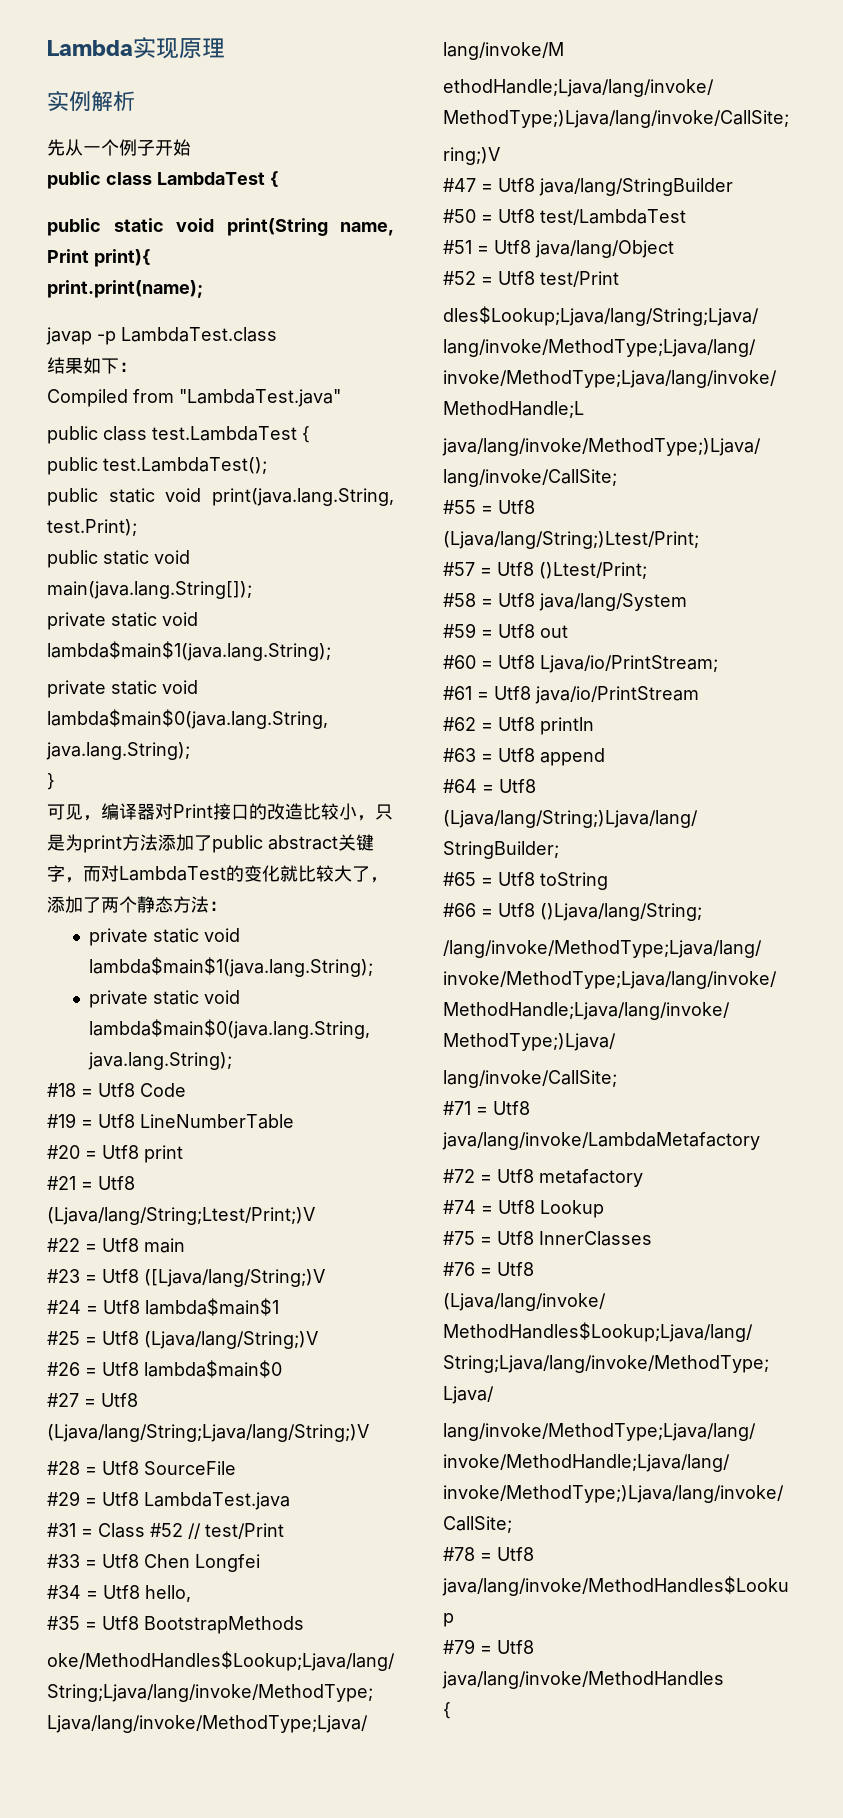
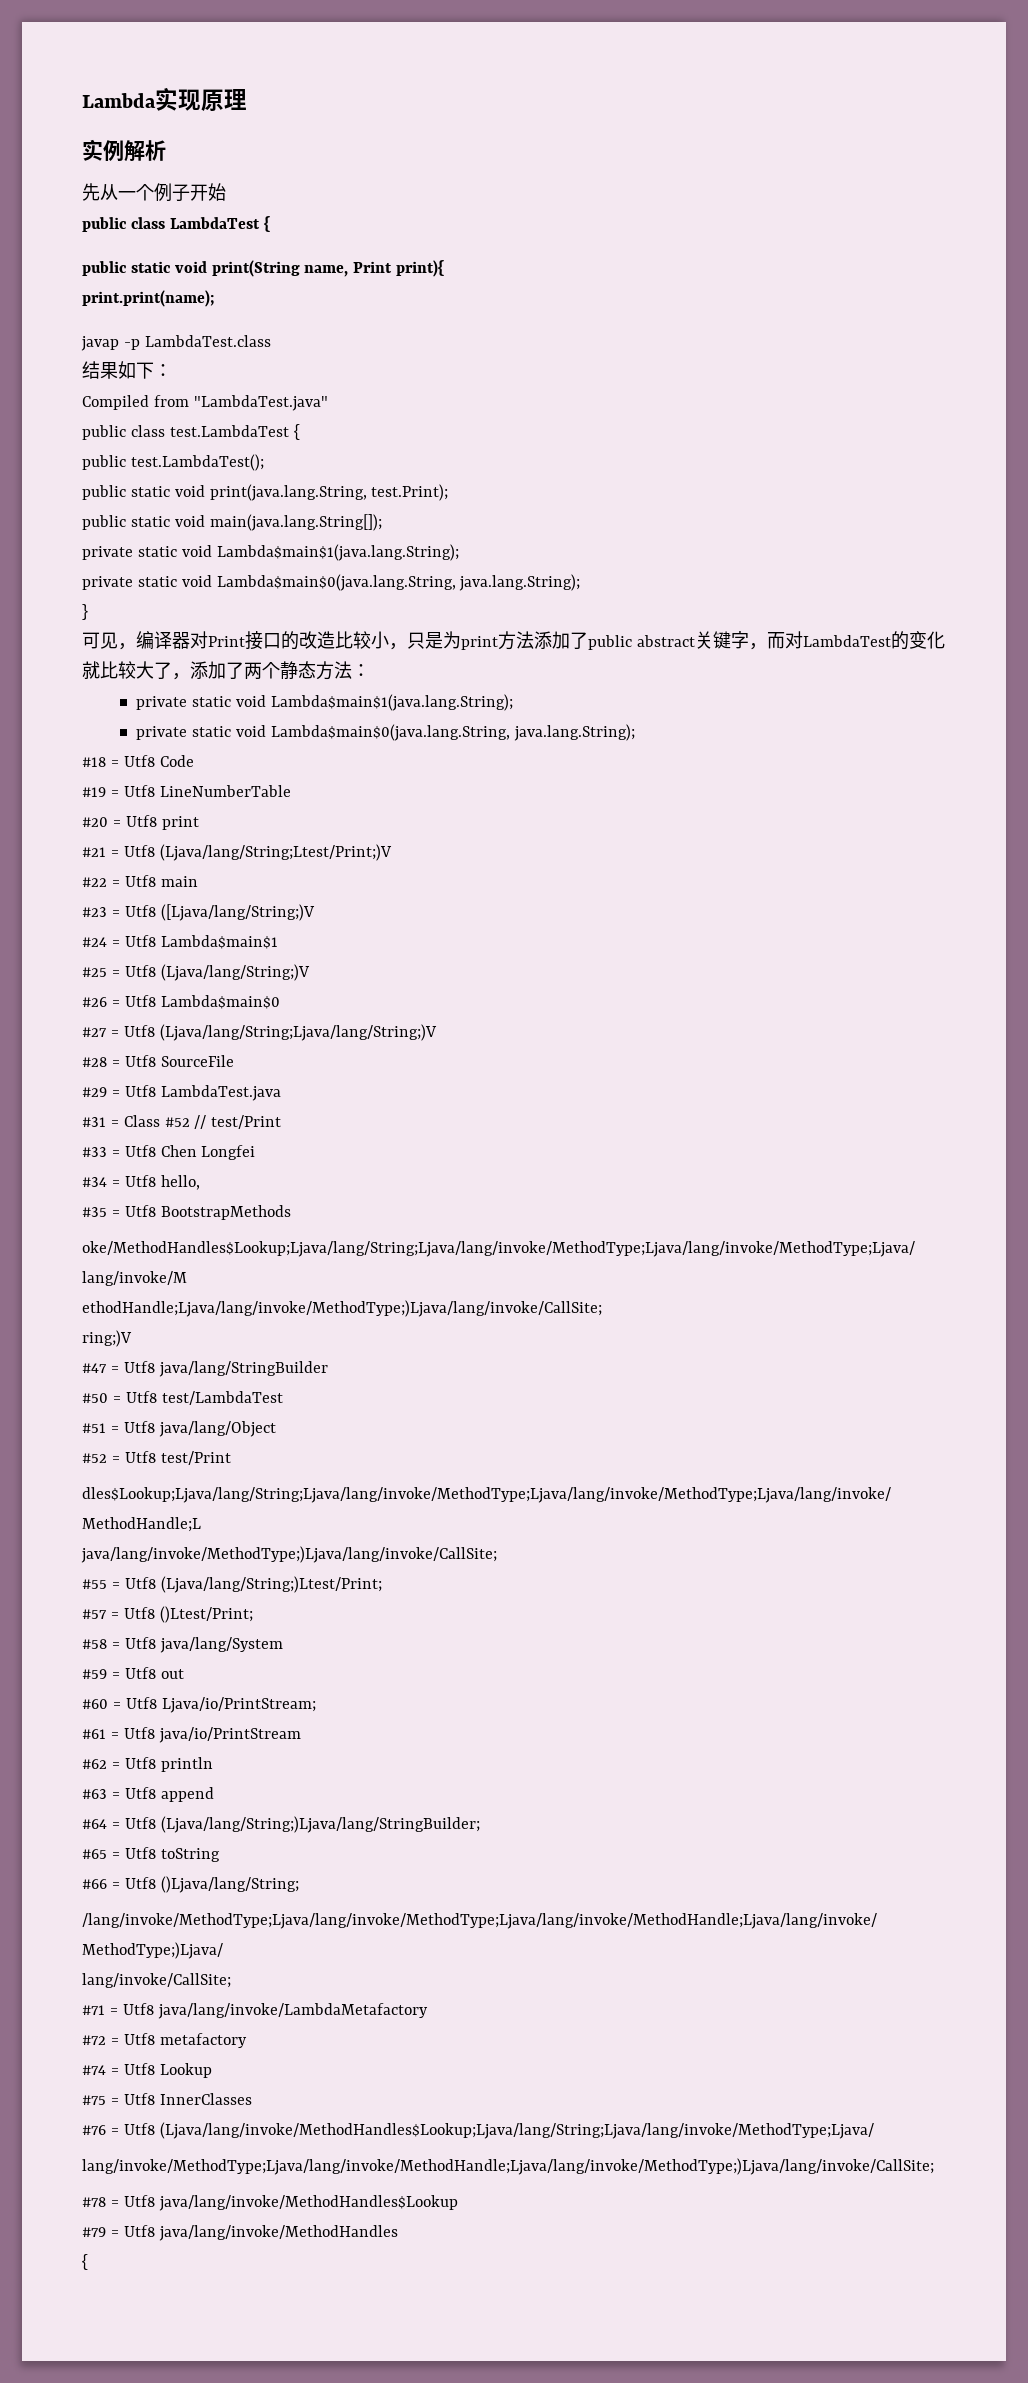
[47,641,331,661] [47,680,198,698] [47,709,328,729] lambda$main$1(java.lang.String); // private static void lambda$main$0(java.lang.String, -> [216,544,459,561] [82,574,456,591] Lambda$main$1(java.lang.String); // private static void Lambda$main$0(java.lang.String,
[89,957,374,977] [89,990,241,1008] [89,1019,371,1039] lambda$main$1(java.lang.String); // private static void lambda$main$0(java.lang.String, -> [270,694,513,711] [136,724,510,741] Lambda$main$1(java.lang.String); // private static void Lambda$main$0(java.lang.String,
[145,1298,279,1316] lambda$main$1 -> [160,935,278,949] Lambda$main$1
[144,1360,282,1378] lambda$main$0 -> [160,995,280,1009] Lambda$main$0

